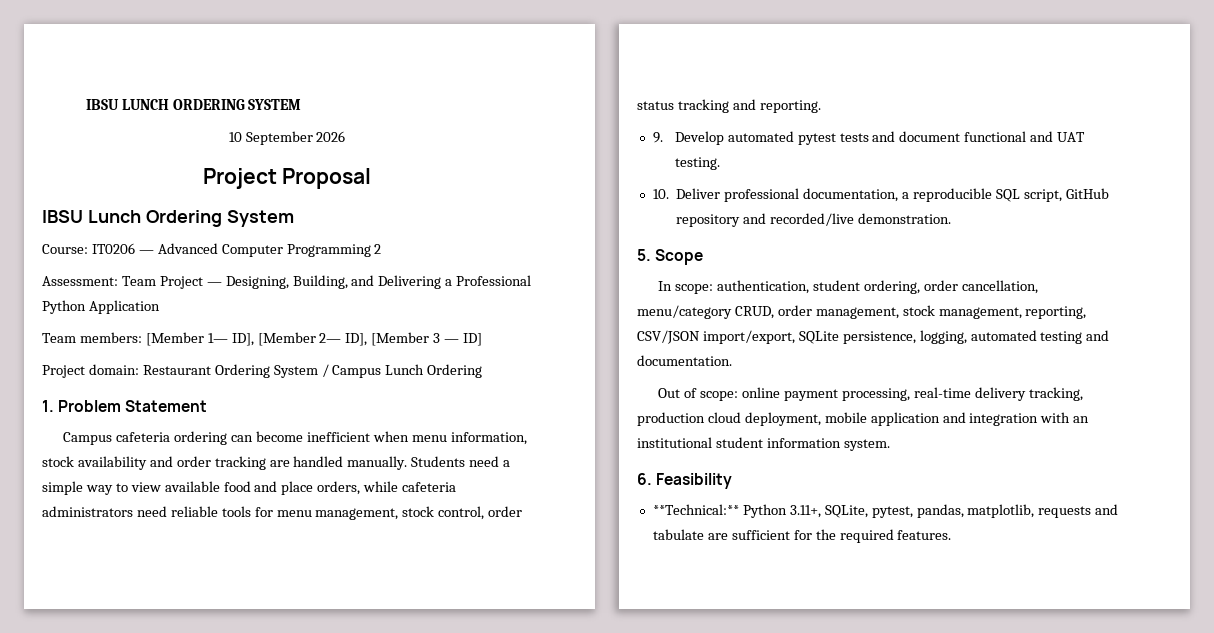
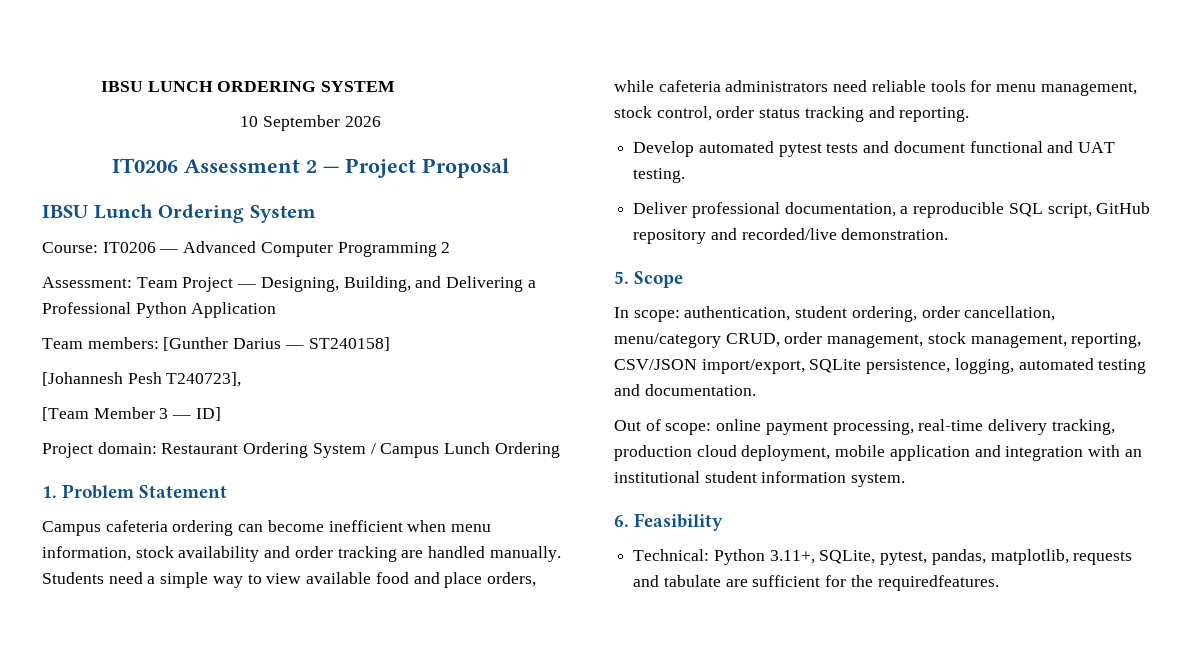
(346, 136) none -> [112,158,339,173] IT0206 Assessment 2 —
[145,332,430,346] [Member 1— ID], [Member 2— ID], [Member -> [163,337,390,351] [42,372,242,387] [42,407,155,421] [Gunther Darius — ST240158] // [Johannesh Pesh T240723], // [Team Member
[652,132,663,143] 9. -> (970, 114) none
[652,189,669,199] 10. -> (686, 175) none
[652,504,739,515] **Technical:** -> [633,549,710,561] Technical:
[839,529,952,543] required features. -> [877,575,999,591] requiredfeatures.

